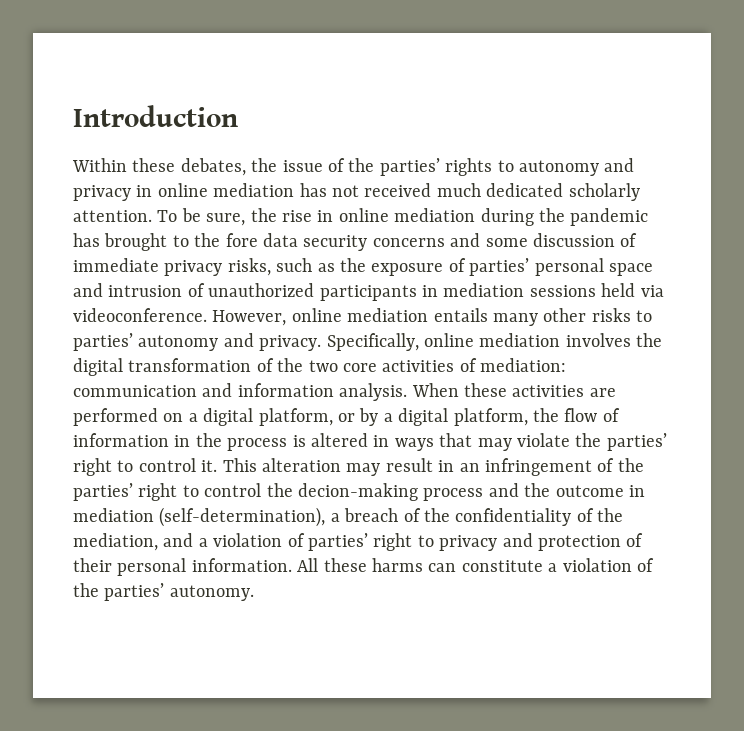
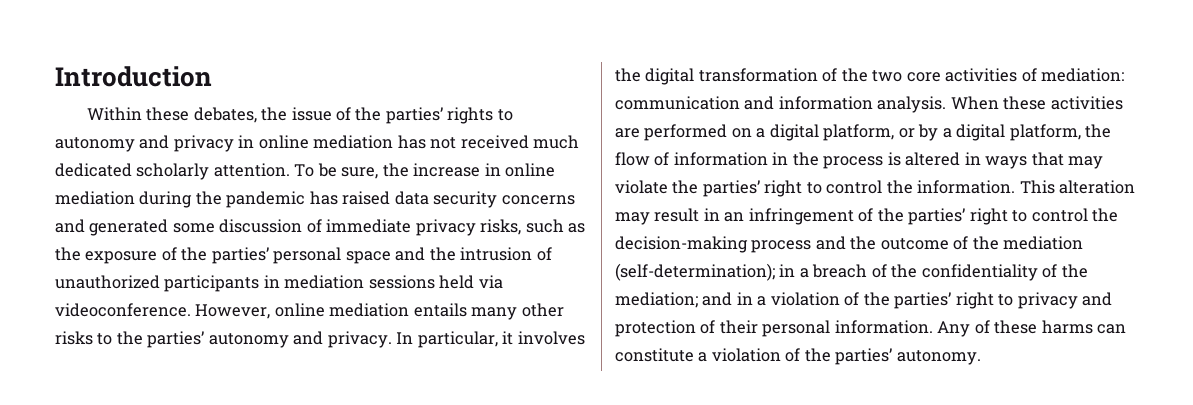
[282,210,312,222] rise -> [413,163,481,177] increase
[104,233,258,251] brought to the fore -> [342,191,391,205] raised
(481, 240) none -> [89,219,169,236] generated
(466, 265) none -> [181,247,208,261] the
(103, 290) none -> [429,247,456,261] the
(653, 316) none -> [116,331,143,345] the
[326,333,561,351] Specifically, online mediation -> [396,331,514,348] In particular, it
[201,460,218,472] it. -> [886,180,1016,194] the information.
[298,483,418,501] decion-making -> [615,236,748,253] decision-making
[628,485,645,497] [73,507,326,527] in mediation (self-determination), -> [953,236,1084,250] [615,263,796,281] of the mediation (self-determination); in
[73,533,305,551] mediation, and a violation of -> [615,292,890,308] mediation; and in a violation of the
[297,558,319,572] All -> [937,320,990,337] Any of

